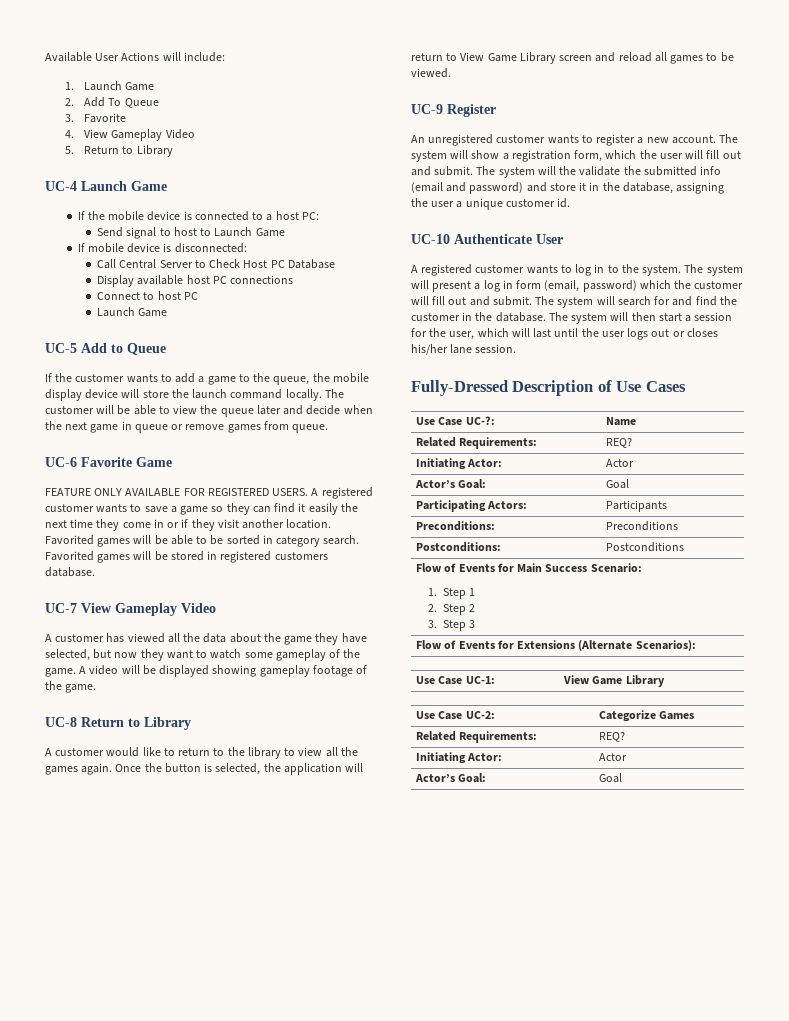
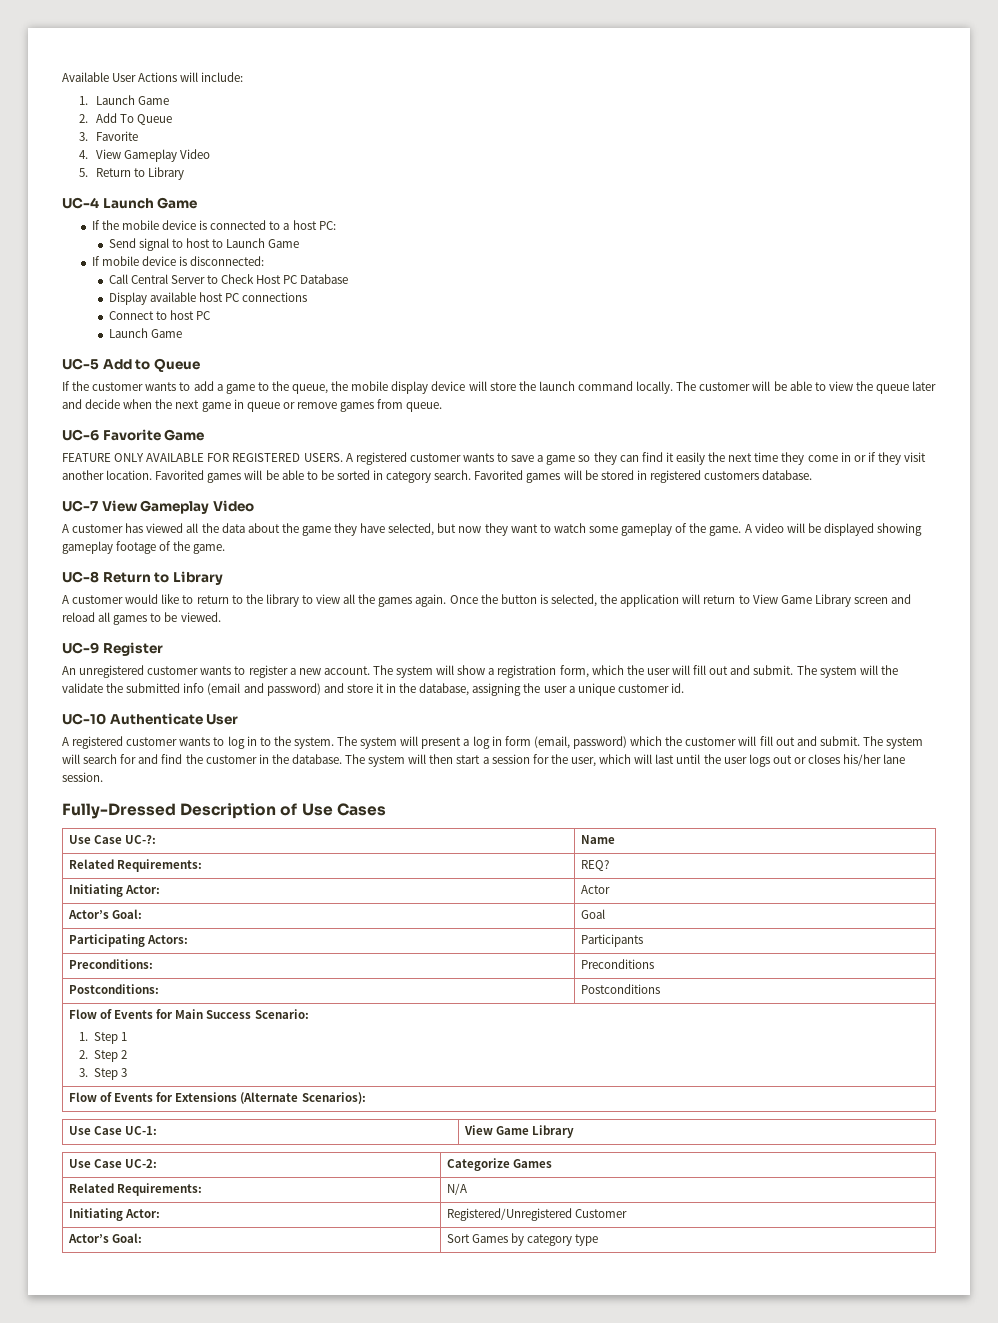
[599,732,626,742] [416,752,503,764] [599,753,628,761] [415,773,487,783] [599,773,623,783] REQ? // Initiating Actor: | Actor // Actor’s Goal: | Goal -> [446,1183,467,1195] [68,1208,161,1221] [446,1208,628,1221] [67,1233,143,1243] [446,1233,599,1246] N/A // Initiating Actor: | Registered/Unregistered Customer // Actor’s Goal: | Sort Games by category type

